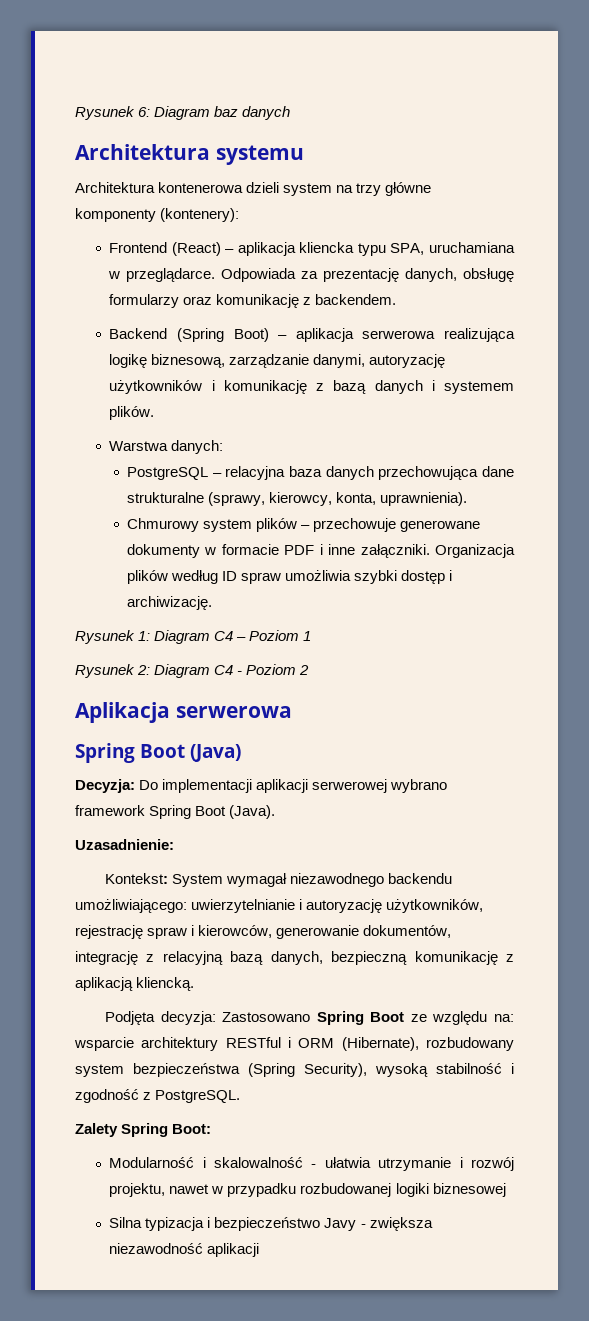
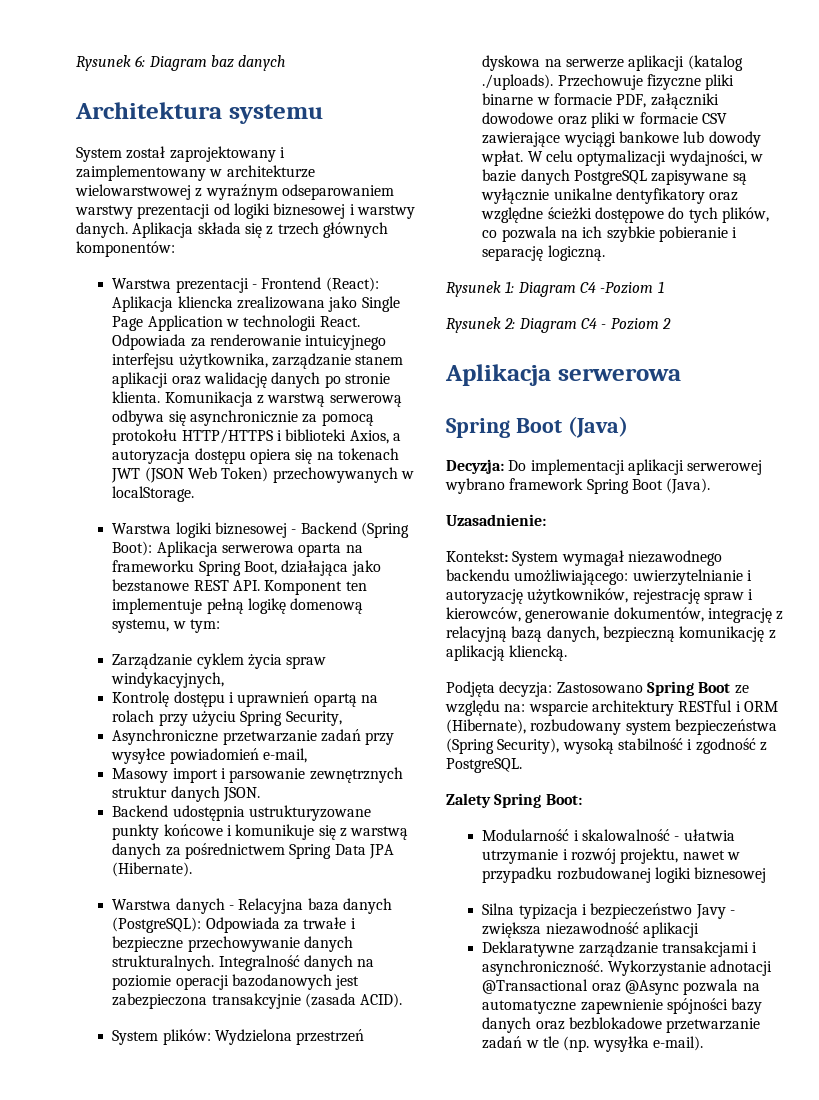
[75,182,432,196] [75,208,240,222] [109,242,516,256] [108,268,514,282] [109,294,397,308] [109,328,515,342] [109,354,446,368] [109,380,514,394] [109,406,155,420] [109,440,224,454] [127,466,514,480] [127,492,468,506] [127,518,481,532] [127,544,515,558] [127,570,453,584] [127,596,213,610] Architektura kontenerowa dzieli system na trzy główne komponenty (kontenery): // Frontend (React) – aplikacja kliencka typu SPA, uruchamiana w przeglądarce. Odpowiada za prezentację danych, obsługę formularzy oraz komunikację z backendem. // Backend (Spring Boot) – aplikacja serwerowa realizująca logikę biznesową, zarządzanie danymi, autoryzację użytkowników i komunikację z bazą danych i systemem plików. // Warstwa danych: // PostgreSQL – relacyjna baza danych przechowująca dane strukturalne (sprawy, kierowcy, konta, uprawnienia). // Chmurowy system plików – przechowuje generowane dokumenty w formacie PDF i inne załączniki. Organizacja plików według ID spraw umożliwia szybki dostęp i archiwizację. -> [76,146,285,162] [76,165,315,181] [75,184,394,200] [75,203,415,219] [76,222,388,238] [76,241,175,257] [112,277,379,293] [112,296,400,312] [112,315,360,331] [112,334,387,350] [112,353,404,369] [112,372,390,388] [112,391,402,407] [112,410,374,426] [112,429,401,445] [112,448,399,464] [111,467,414,483] [112,486,195,502] [112,522,409,538] [112,541,363,557] [112,560,381,576] [112,579,367,595] [112,598,364,614] [112,619,221,633] [112,653,327,669] [111,672,225,688] [112,691,378,707] [112,710,342,726] [112,729,395,745] [111,748,308,764] [112,767,403,783] [112,786,261,802] [112,805,372,821] [112,824,409,840] [112,843,394,859] [112,862,193,877] [112,898,392,914] [112,917,356,933] [112,936,354,952] [112,955,375,971] [112,974,360,990] [112,993,403,1009] [112,1029,365,1045] [482,55,743,71] [482,74,735,90] [482,93,719,109] [482,112,727,128] [482,131,761,147] [481,150,763,166] [482,169,747,185] [481,188,739,204] [481,207,769,223] [482,226,738,242] [482,245,605,261] System został zaprojektowany i zaimplementowany w architekturze wielowarstwowej z wyraźnym odseparowaniem warstwy prezentacji od logiki biznesowej i warstwy danych. Aplikacja składa się z trzech głównych komponentów: // Warstwa prezentacji - Frontend (React): Aplikacja kliencka zrealizowana jako Single Page Application w technologii React. Odpowiada za renderowanie intuicyjnego interfejsu użytkownika, zarządzanie stanem aplikacji oraz walidację danych po stronie klienta. Komunikacja z warstwą serwerową odbywa się asynchronicznie za pomocą protokołu HTTP/HTTPS i biblioteki Axios, a autoryzacja dostępu opiera się na tokenach JWT (JSON Web Token) przechowywanych w localStorage. // Warstwa logiki biznesowej - Backend (Spring Boot): Aplikacja serwerowa oparta na frameworku Spring Boot, działająca jako bezstanowe REST API. Komponent ten implementuje pełną logikę domenową systemu, w tym: // Zarządzanie cyklem życia spraw windykacyjnych, // Kontrolę dostępu i uprawnień opartą na rolach przy użyciu Spring Security, // Asynchroniczne przetwarzanie zadań przy wysyłce powiadomień e-mail, // Masowy import i parsowanie zewnętrznych struktur danych JSON. // Backend udostępnia ustrukturyzowane punkty końcowe i komunikuje się z warstwą danych za pośrednictwem Spring Data JPA (Hibernate). // Warstwa danych - Relacyjna baza danych (PostgreSQL): Odpowiada za trwałe i bezpieczne przechowywanie danych strukturalnych. Integralność danych na poziomie operacji bazodanowych jest zabezpieczona transakcyjnie (zasada ACID). // System plików: Wydzielona przestrzeń dyskowa na serwerze aplikacji (katalog ./uploads). Przechowuje fizyczne pliki binarne w formacie PDF, załączniki dowodowe oraz pliki w formacie CSV zawierające wyciągi bankowe lub dowody wpłat. W celu optymalizacji wydajności, w bazie danych PostgreSQL zapisywane są wyłącznie unikalne dentyfikatory oraz względne ścieżki dostępowe do tych plików, co pozwala na ich szybkie pobieranie i separację logiczną.
[236,630,300,641] – Poziom -> [600,282,654,294] -Poziom
(260, 1250) none -> [482,941,758,957] [482,960,773,976] [482,979,760,995] [482,998,763,1014] [482,1017,761,1033] [482,1036,703,1052] // Deklaratywne zarządzanie transakcjami i asynchroniczność. Wykorzystanie adnotacji @Transactional oraz @Async pozwala na automatyczne zapewnienie spójności bazy danych oraz bezblokadowe przetwarzanie zadań w tle (np. wysyłka e-mail).

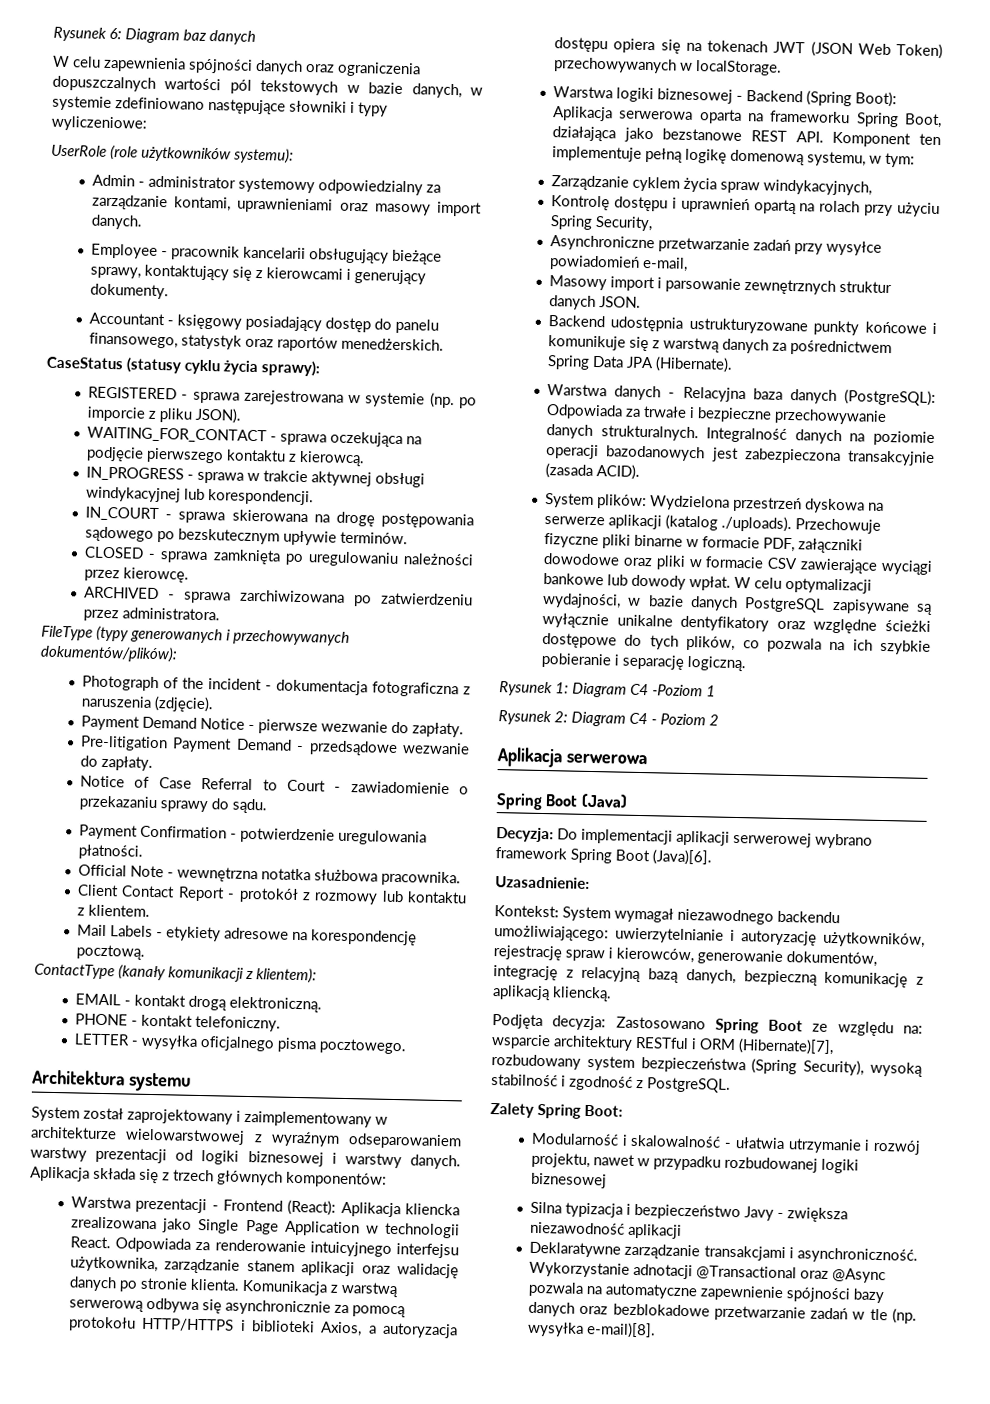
(286, 63) none -> [52,55,421,78] [52,75,484,99] [52,95,388,117] [51,115,147,132] [51,144,294,164] [92,174,442,196] [92,194,483,217] [91,214,143,230] [91,243,443,265] [90,264,427,285] [90,283,170,300] [89,312,440,334] [89,332,445,352] [46,356,320,377] [88,386,478,409] [87,406,242,424] [87,426,423,448] [86,446,366,467] [86,466,426,488] [86,486,315,506] [85,506,474,529] [85,526,409,546] [84,546,474,567] [84,567,190,583] [84,586,473,607] [83,607,221,622] [41,625,350,646] [40,644,178,663] [82,675,471,698] [81,695,215,713] [81,715,465,738] [80,735,470,756] [80,755,154,771] [80,775,469,795] [79,795,268,814] [79,824,428,846] [78,844,144,860] [78,864,462,887] [77,884,467,905] [77,904,151,917] [77,924,418,946] [76,944,146,960] [34,963,317,984] [75,993,323,1013] [75,1013,282,1032] [74,1033,408,1055] // W celu zapewnienia spójności danych oraz ograniczenia dopuszczalnych wartości pól tekstowych w bazie danych, w systemie zdefiniowano następujące słowniki i typy wyliczeniowe: // UserRole (role użytkowników systemu): // Admin - administrator systemowy odpowiedzialny za zarządzanie kontami, uprawnieniami oraz masowy import danych. // Employee - pracownik kancelarii obsługujący bieżące sprawy, kontaktujący się z kierowcami i generujący dokumenty. // Accountant - księgowy posiadający dostęp do panelu finansowego, statystyk oraz raportów menedżerskich. // CaseStatus (statusy cyklu życia sprawy): // REGISTERED - sprawa zarejestrowana w systemie (np. po imporcie z pliku JSON). // WAITING_FOR_CONTACT - sprawa oczekująca na podjęcie pierwszego kontaktu z kierowcą. // IN_PROGRESS - sprawa w trakcie aktywnej obsługi windykacyjnej lub korespondencji. // IN_COURT - sprawa skierowana na drogę postępowania sądowego po bezskutecznym upływie terminów. // CLOSED - sprawa zamknięta po uregulowaniu należności przez kierowcę. // ARCHIVED - sprawa zarchiwizowana po zatwierdzeniu przez administratora. // FileType (typy generowanych i przechowywanych dokumentów/plików): // Photograph of the incident - dokumentacja fotograficzna z naruszenia (zdjęcie). // Payment Demand Notice - pierwsze wezwanie do zapłaty. // Pre-litigation Payment Demand - przedsądowe wezwanie do zapłaty. // Notice of Case Referral to Court - zawiadomienie o przekazaniu sprawy do sądu. // Payment Confirmation - potwierdzenie uregulowania płatności. // Official Note - wewnętrzna notatka służbowa pracownika. // Client Contact Report - protokół z rozmowy lub kontaktu z klientem. // Mail Labels - etykiety adresowe na korespondencję pocztową. // ContactType (kanały komunikacji z klientem): // EMAIL - kontakt drogą elektroniczną. // PHONE - kontakt telefoniczny. // LETTER - wysyłka oficjalnego pisma pocztowego.
[666,478,711,494] (Java). -> [652,849,712,866] (Java)[6].
[446,719,526,734] (Hibernate), -> [738,1038,834,1056] (Hibernate)[7],
[652,1036,703,1051] e-mail). -> [586,1322,657,1339] e-mail)[8].

